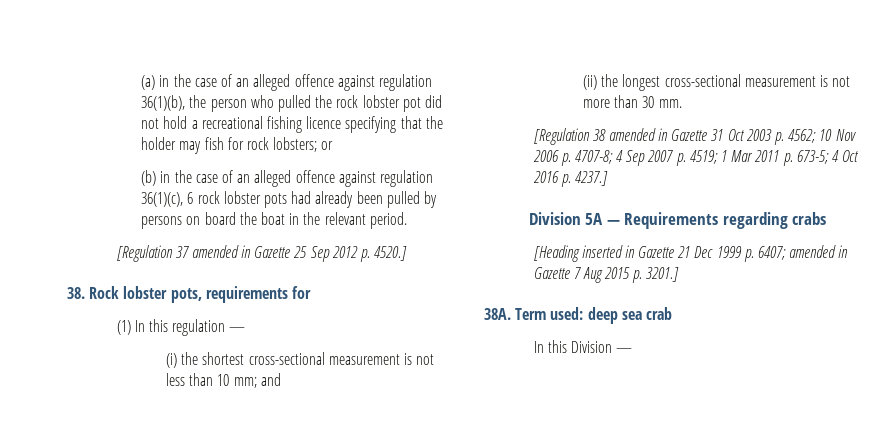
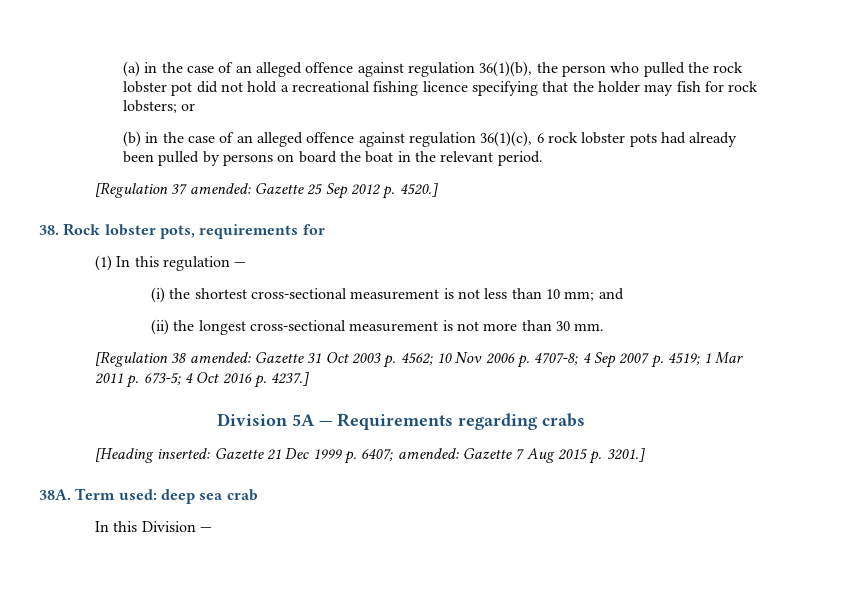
[191,245,252,258] amended in -> [189,183,251,194] amended:
[608,128,669,141] amended in -> [189,352,251,363] amended:
[581,245,635,258] inserted in -> [157,448,211,459] inserted:
[789,245,849,258] amended in -> [397,448,459,459] amended:

